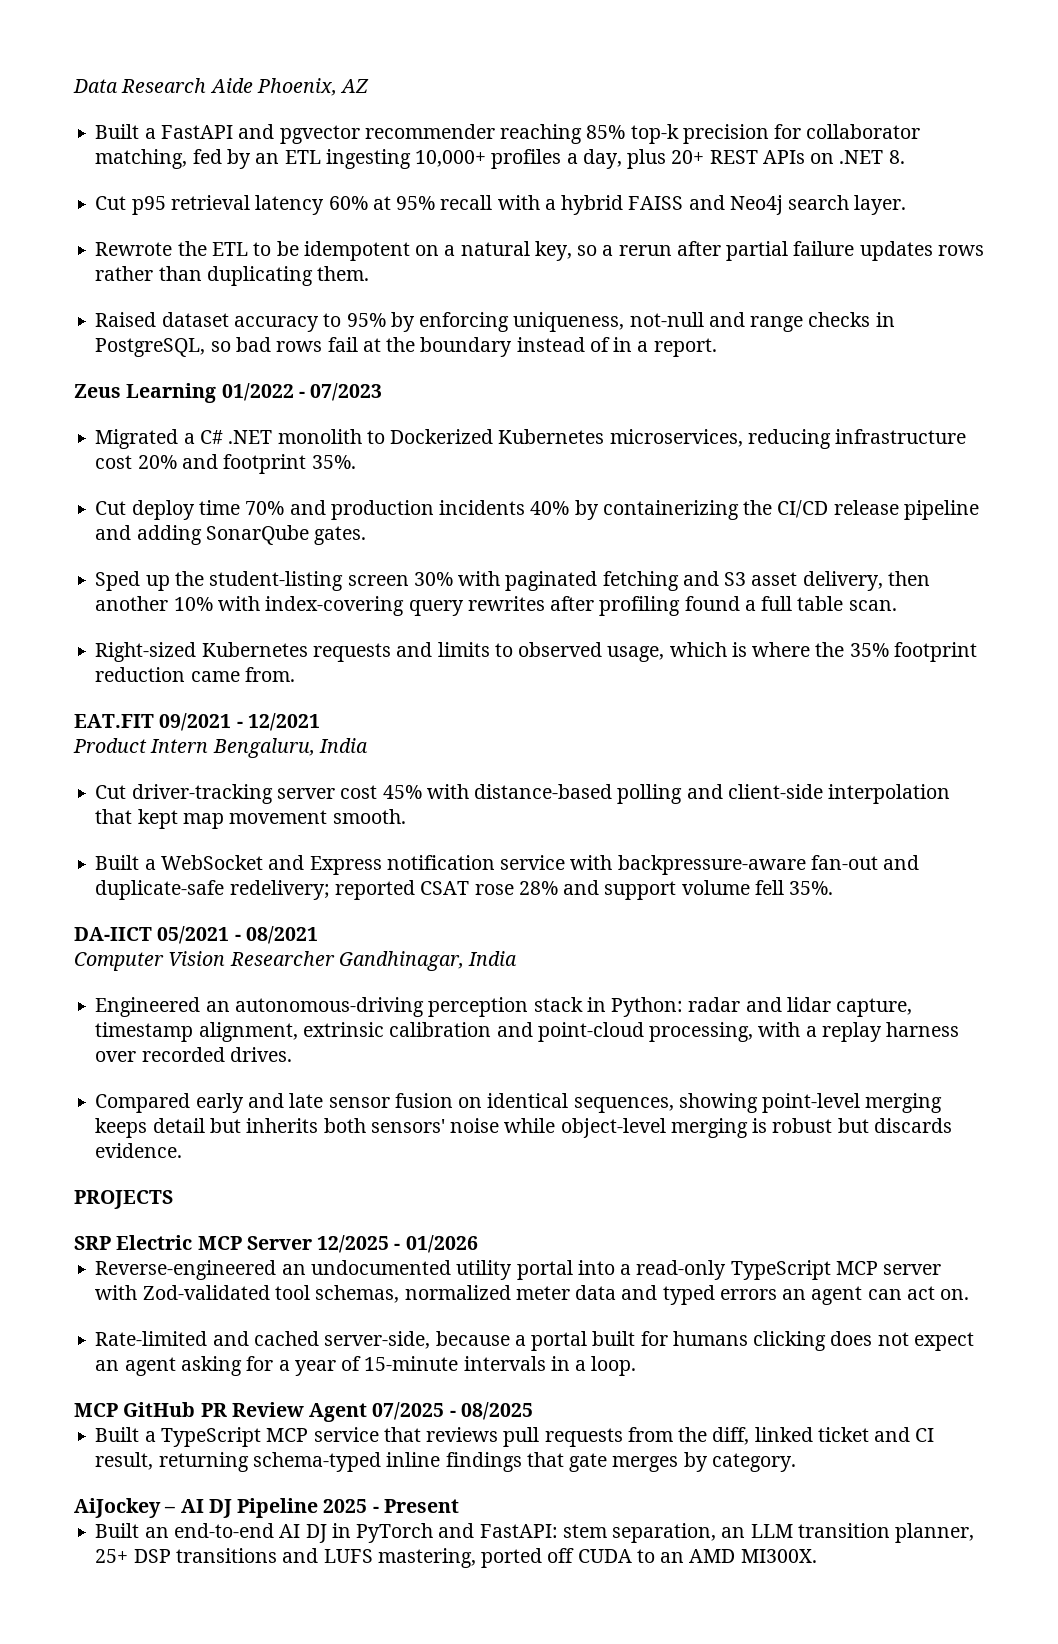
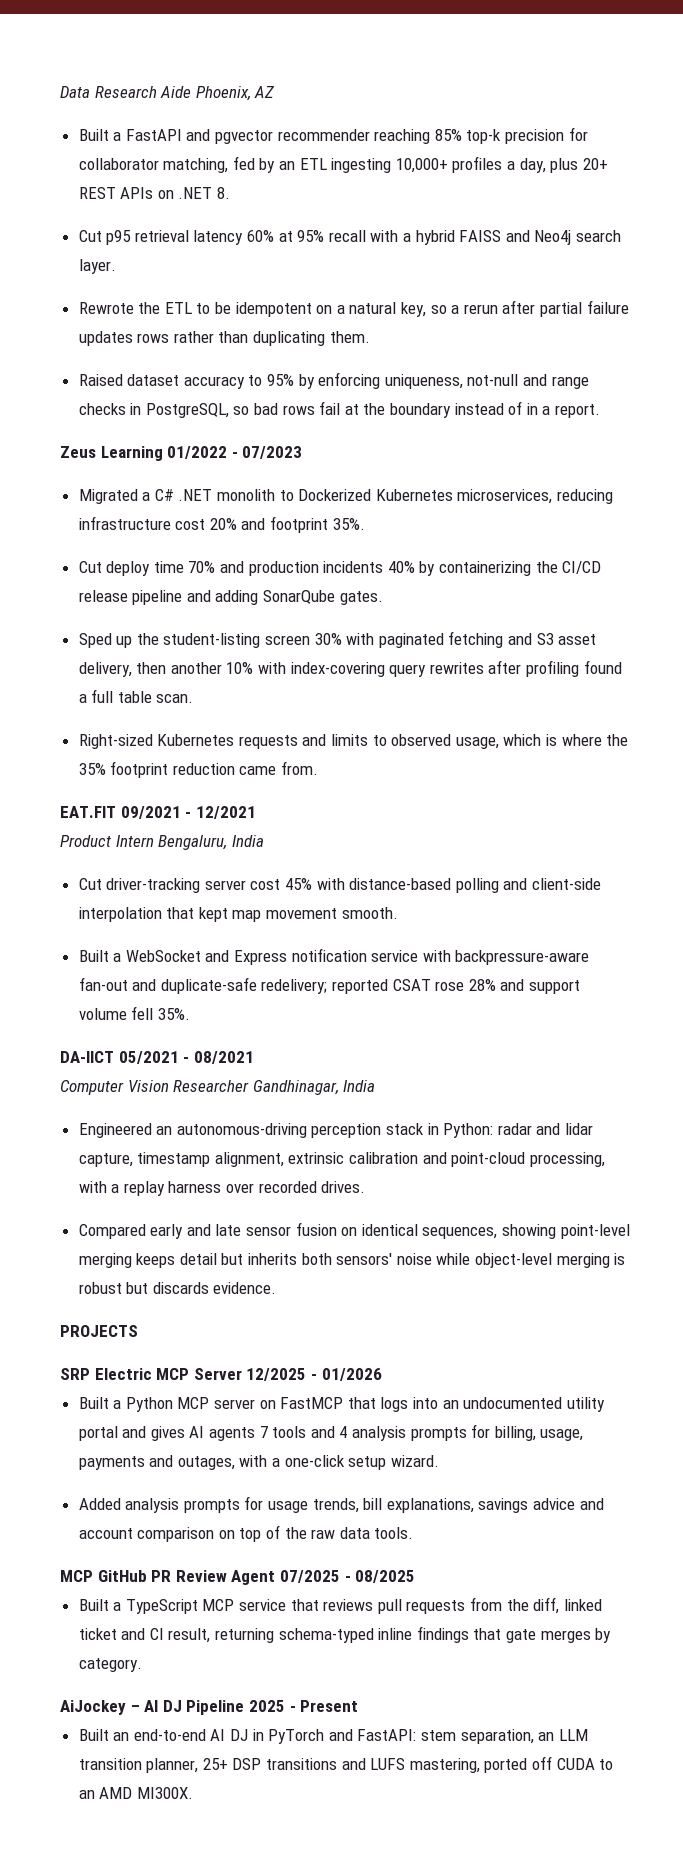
[95,1260,942,1280] [95,1285,970,1305] [95,1331,974,1351] [95,1356,637,1376] Reverse-engineered an undocumented utility portal into a read-only TypeScript MCP server with Zod-validated tool schemas, normalized meter data and typed errors an agent can act on. // Rate-limited and cached server-side, because a portal built for humans clicking does not expect an agent asking for a year of 15-minute intervals in a loop. -> [78,1397,605,1412] [78,1424,584,1441] [78,1455,439,1470] [78,1496,604,1513] [78,1525,414,1542] Built a Python MCP server on FastMCP that logs into an undocumented utility portal and gives AI agents 7 tools and 4 analysis prompts for billing, usage, payments and outages, with a one-click setup wizard. // Added analysis prompts for usage trends, bill explanations, savings advice and account comparison on top of the raw data tools.

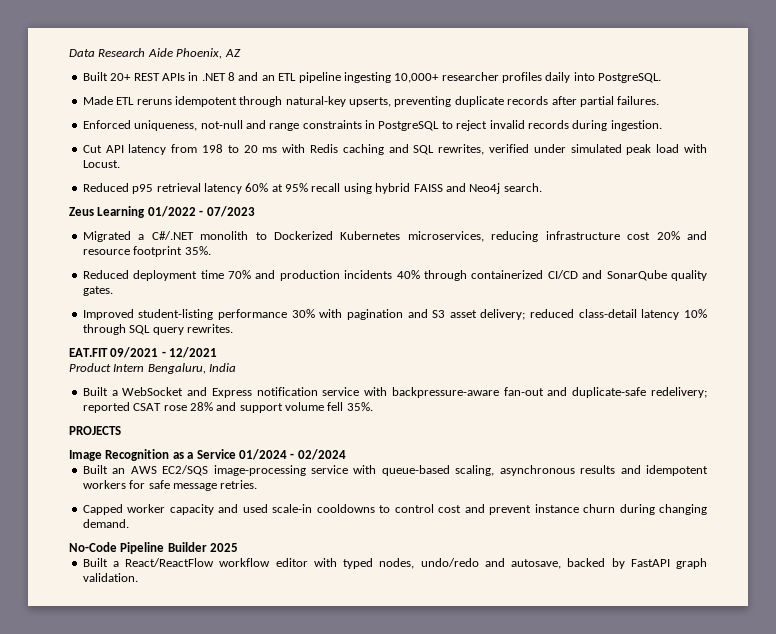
[113,127,588,144] [78,156,608,173] [78,187,231,199] [78,230,102,242] a FastAPI and pgvector recommender reaching 85% top-k precision for collaborator matching, fed by an ETL ingesting 10,000+ profiles a day, plus 20+ REST APIs on .NET 8. // Cut -> [110,72,662,83] [82,96,660,107] [82,120,662,131] [82,144,707,155] [82,160,120,168] [82,183,129,192] 20+ REST APIs in .NET 8 and an ETL pipeline ingesting 10,000+ researcher profiles daily into PostgreSQL. // Made ETL reruns idempotent through natural-key upserts, preventing duplicate records after partial failures. // Enforced uniqueness, not-null and range constraints in PostgreSQL to reject invalid records during ingestion. // Cut API latency from 198 to 20 ms with Redis caching and SQL rewrites, verified under simulated peak load with Locust. // Reduced
[370,230,412,242] with a -> [343,183,372,194] using
[575,230,621,242] [78,259,116,274] [78,300,629,317] [78,331,370,346] [78,372,589,389] [78,401,600,418] search layer. // Rewrote the ETL to be idempotent on a natural key, so a rerun after partial failure updates rows rather than duplicating them. // Raised dataset accuracy to 95% by enforcing uniqueness, not-null and range checks in PostgreSQL, so bad rows fail at the boundary instead of in a report. -> [503,183,542,192] search.
[154,489,213,501] C# .NET -> [151,231,194,240] C#/.NET
(266, 524) none -> [82,249,130,255] resource
[78,561,151,576] Cut deploy -> [82,270,198,281] Reduced deployment
[419,561,602,576] [78,590,383,605] [78,631,597,648] [78,660,622,677] [78,689,194,703] [78,734,629,749] [78,761,319,778] by containerizing the CI/CD release pipeline and adding SonarQube gates. // Sped up the student-listing screen 30% with paginated fetching and S3 asset delivery, then another 10% with index-covering query rewrites after profiling found a full table scan. // Right-sized Kubernetes requests and limits to observed usage, which is where the 35% footprint reduction came from. -> [423,270,707,281] [82,286,113,296] [82,309,707,320] [82,324,233,335] through containerized CI/CD and SonarQube quality gates. // Improved student-listing performance 30% with pagination and S3 asset delivery; reduced class-detail latency 10% through SQL query rewrites.
[78,878,602,893] [78,907,398,922] // Cut driver-tracking server cost 45% with distance-based polling and client-side interpolation that kept map movement smooth. -> (237, 367) none
[60,1051,254,1064] [60,1080,376,1095] [78,1123,594,1138] [78,1152,605,1167] [78,1181,366,1196] [78,1222,630,1239] [78,1253,626,1268] [78,1282,277,1294] [60,1325,138,1337] [60,1368,382,1381] [78,1397,605,1412] [78,1424,584,1441] [78,1455,439,1470] [78,1496,604,1513] [78,1525,414,1542] [60,1570,416,1585] [78,1597,602,1614] [78,1626,612,1643] [78,1658,142,1672] [60,1700,359,1715] [78,1729,588,1744] [78,1756,614,1773] [78,1787,193,1799] DA-IICT 05/2021 - 08/2021 // Computer Vision Researcher Gandhinagar, India // Engineered an autonomous-driving perception stack in Python: radar and lidar capture, timestamp alignment, extrinsic calibration and point-cloud processing, with a replay harness over recorded drives. // Compared early and late sensor fusion on identical sequences, showing point-level merging keeps detail but inherits both sensors' noise while object-level merging is robust but discards evidence. // PROJECTS // SRP Electric MCP Server 12/2025 - 01/2026 // Built a Python MCP server on FastMCP that logs into an undocumented utility portal and gives AI agents 7 tools and 4 analysis prompts for billing, usage, payments and outages, with a one-click setup wizard. // Added analysis prompts for usage trends, bill explanations, savings advice and account comparison on top of the raw data tools. // MCP GitHub PR Review Agent 07/2025 - 08/2025 // Built a TypeScript MCP service that reviews pull requests from the diff, linked ticket and CI result, returning schema-typed inline findings that gate merges by category. // AiJockey – AI DJ Pipeline 2025 - Present // Built an end-to-end AI DJ in PyTorch and FastAPI: stem separation, an LLM transition planner, 25+ DSP transitions and LUFS mastering, ported off CUDA to an AMD MI300X. -> [69,426,121,435] [69,449,346,461] [82,465,708,476] [82,480,258,491] [82,504,708,515] [82,519,129,528] [69,542,239,554] [82,558,707,569] [82,573,138,582] PROJECTS // Image Recognition as a Service 01/2024 - 02/2024 // Built an AWS EC2/SQS image-processing service with queue-based scaling, asynchronous results and idempotent workers for safe message retries. // Capped worker capacity and used scale-in cooldowns to control cost and prevent instance churn during changing demand. // No-Code Pipeline Builder 2025 // Built a React/ReactFlow workflow editor with typed nodes, undo/redo and autosave, backed by FastAPI graph validation.

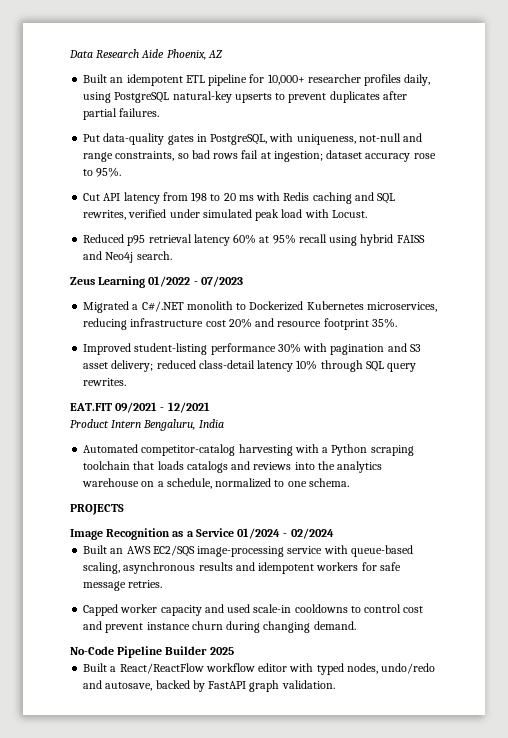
[110,72,275,81] 20+ REST APIs in .NET 8 and an -> [110,74,183,86] an idempotent
[343,72,391,83] ingesting -> [249,74,265,83] for
[545,72,662,83] [82,96,660,107] [82,120,662,131] daily into PostgreSQL. // Made ETL reruns idempotent through natural-key upserts, preventing duplicate records after partial failures. // Enforced uniqueness, not-null and range constraints in PostgreSQL to reject invalid records during ingestion. -> [404,74,431,86] [83,91,407,103] [83,108,160,120] [83,133,423,145] [83,150,436,162] [83,167,122,177] daily, using PostgreSQL natural-key upserts to prevent duplicates after partial failures. // Put data-quality gates in PostgreSQL, with uniqueness, not-null and range constraints, so bad rows fail at ingestion; dataset accuracy rose to 95%.
[82,270,707,281] [82,286,113,296] // Reduced deployment time 70% and production incidents 40% through containerized CI/CD and SonarQube quality gates. -> (397, 323) none
[82,387,707,398] [82,402,373,413] Built a WebSocket and Express notification service with backpressure-aware fan-out and duplicate-safe redelivery; reported CSAT rose 28% and support volume fell 35%. -> [83,444,414,456] [83,461,383,473] [82,478,349,489] Automated competitor-catalog harvesting with a Python scraping toolchain that loads catalogs and reviews into the analytics warehouse on a schedule, normalized to one schema.

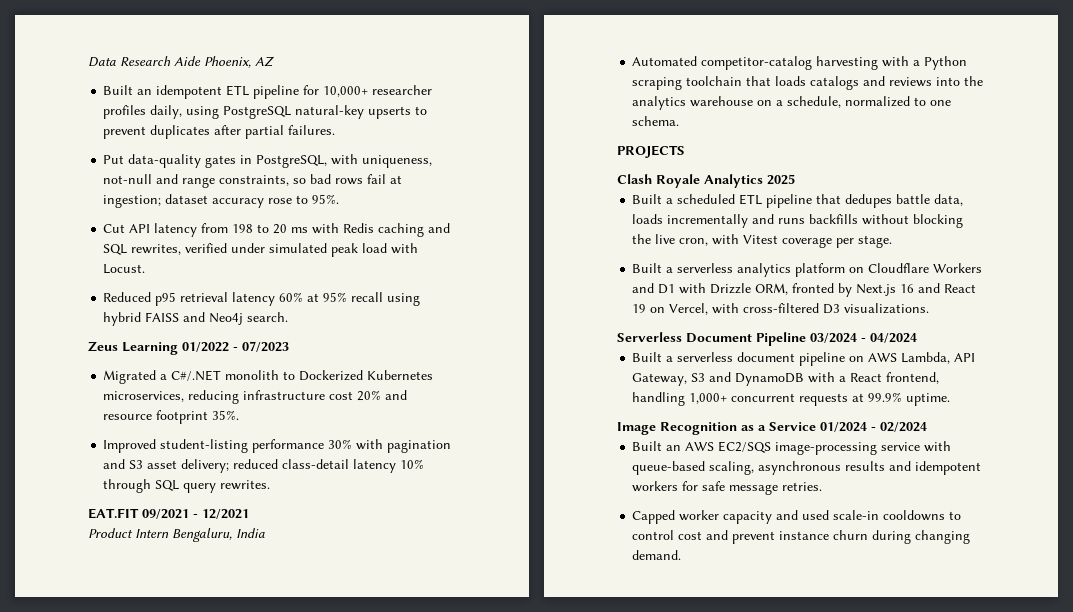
(124, 509) none -> [617,174,795,188] [632,194,964,208] [632,214,964,228] [632,234,893,248] [632,263,983,277] [632,283,977,297] [632,303,930,315] [617,332,917,346] [632,352,976,366] [632,372,940,386] [632,392,951,406] // Clash Royale Analytics 2025 // Built a scheduled ETL pipeline that dedupes battle data, loads incrementally and runs backfills without blocking the live cron, with Vitest coverage per stage. // Built a serverless analytics platform on Cloudflare Workers and D1 with Drizzle ORM, fronted by Next.js 16 and React 19 on Vercel, with cross-filtered D3 visualizations. // Serverless Document Pipeline 03/2024 - 04/2024 // Built a serverless document pipeline on AWS Lambda, API Gateway, S3 and DynamoDB with a React frontend, handling 1,000+ concurrent requests at 99.9% uptime.
[70,646,234,658] [83,663,436,675] [83,680,335,692] // No-Code Pipeline Builder 2025 // Built a React/ReactFlow workflow editor with typed nodes, undo/redo and autosave, backed by FastAPI graph validation. -> (682, 555) none

